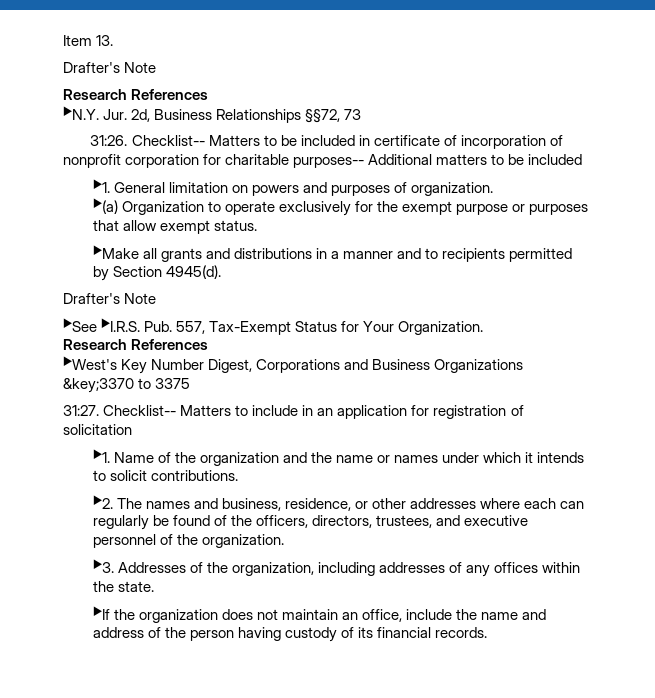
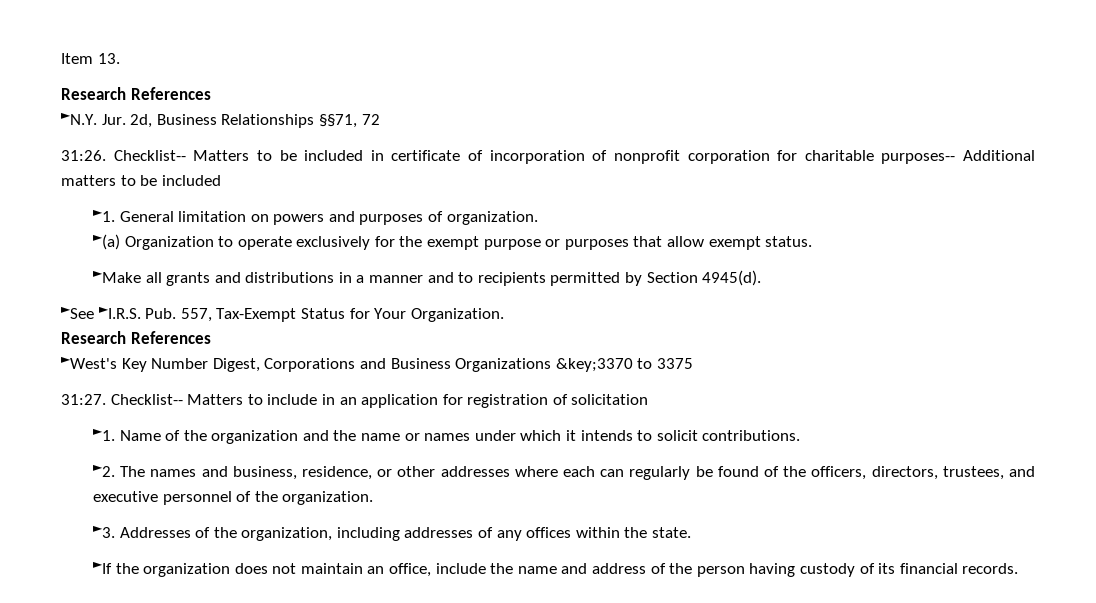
[63,62,157,73] // Drafter's Note -> (120, 58) none
[305,109,362,123] §§72, 73 -> [318,114,380,128] §§71, 72
[63,293,157,304] // Drafter's Note -> (762, 278) none

